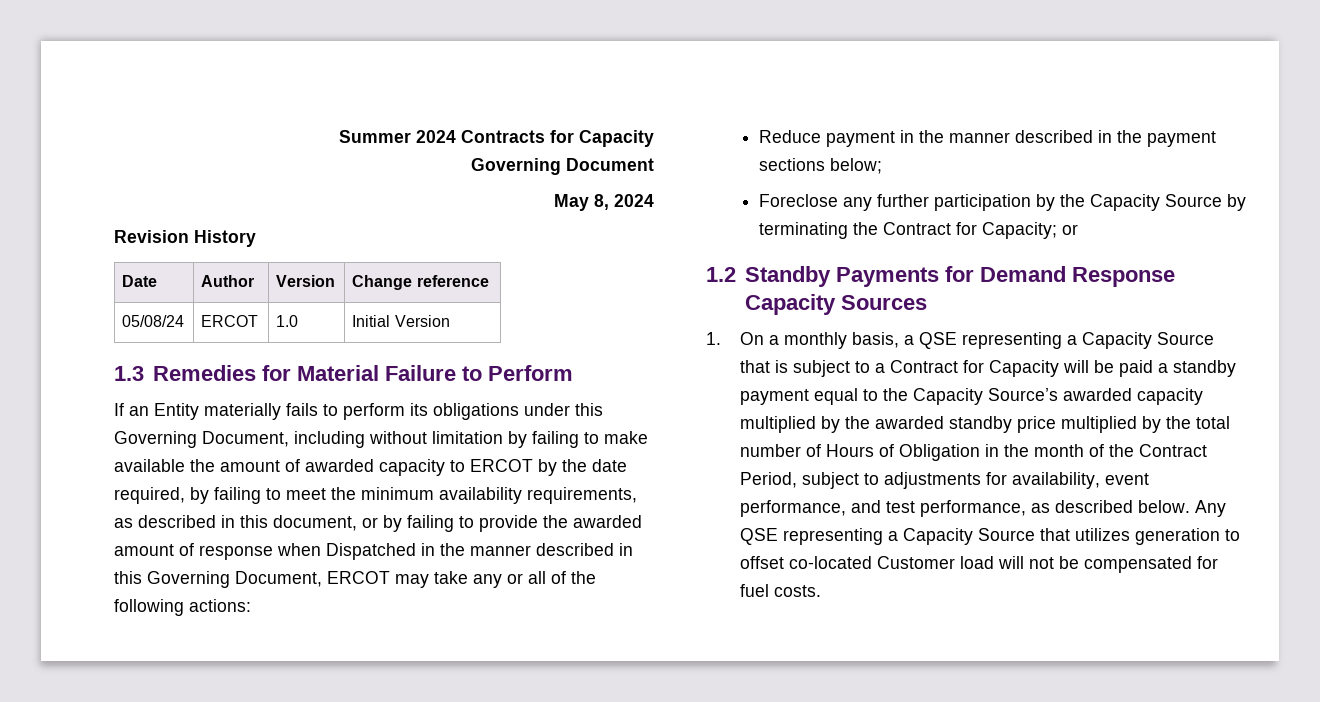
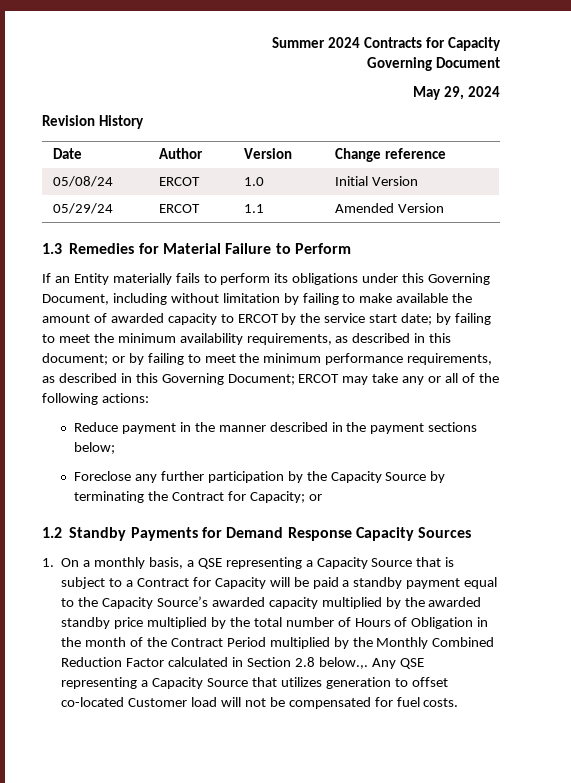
[594,194,609,210] 8, -> [444,86,465,100] 29,
(450, 321) none -> [52,203,113,214] [158,204,200,213] [243,204,264,213] [334,203,444,213] // 05/29/24 | ERCOT | 1.1 | Amended Version
[592,459,627,472] [114,487,185,504] date required, -> [324,313,433,325] service start date;
[273,515,357,531] document, -> [42,353,108,365] document;
[479,515,642,532] [114,543,531,560] provide the awarded amount of response when Dispatched in the manner -> [204,353,493,365] [42,376,55,383] meet the minimum performance requirements, as
[235,571,322,587] Document, -> [227,374,295,385] Document;
[739,472,1149,489] [739,500,1190,517] Period, subject to adjustments for availability, event performance, and test performance, as described below. -> [226,637,495,649] [61,657,368,669] Period multiplied by the Monthly Combined Reduction Factor calculated in Section 2.8 below.,.

